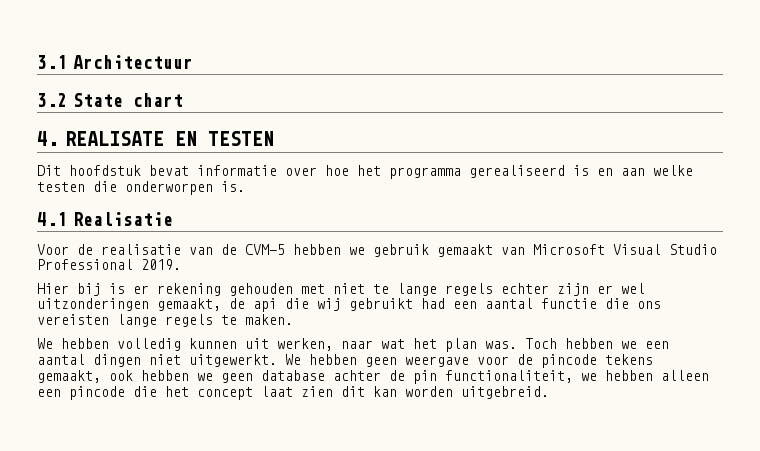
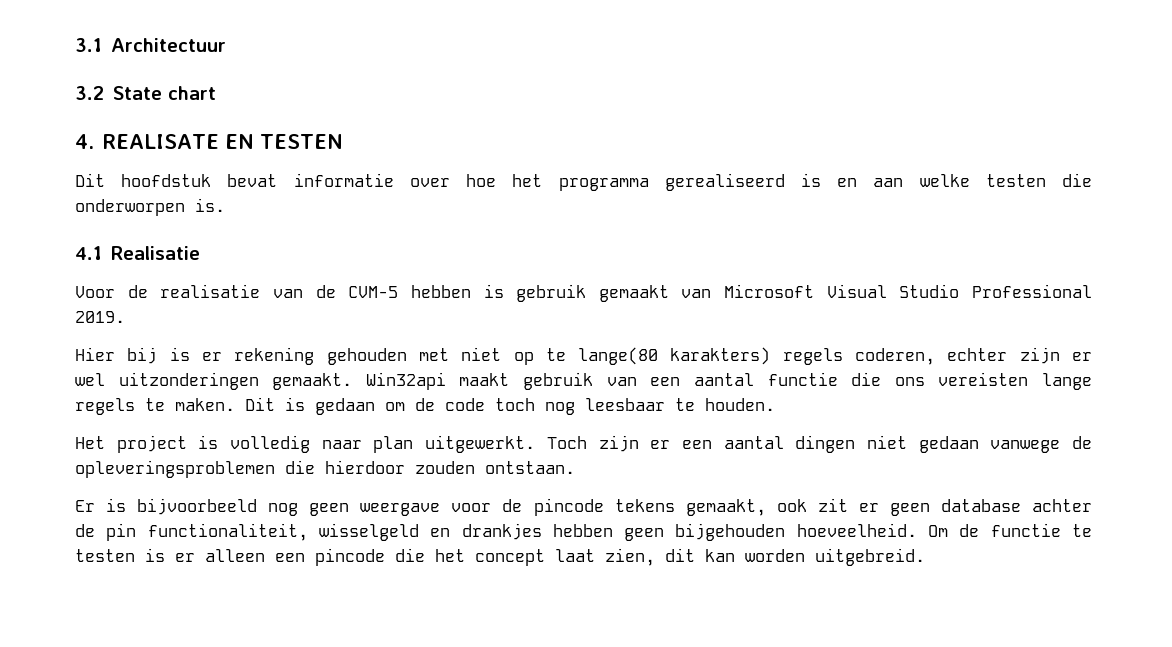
[349,247,365,255] we -> [483,284,504,298] is
[373,283,493,296] te lange regels -> [513,347,936,365] op te lange(80 karakters) regels coderen,
[157,298,445,312] gemaakt, de api die wij gebruikt had -> [272,372,637,390] gemaakt. Win32api maakt gebruik van
[37,338,669,352] [37,354,357,367] // We hebben volledig kunnen uit werken, naar wat het plan was. Toch hebben we een aantal dingen niet uitgewerkt. We hebben -> [245,397,775,415] [75,435,1092,453] [75,460,575,478] [75,498,299,516] Dit is gedaan om de code toch nog leesbaar te houden. // Het project is volledig naar plan uitgewerkt. Toch zijn er een aantal dingen niet gedaan vanwege de opleveringsproblemen die hierdoor zouden ontstaan. // Er is bijvoorbeeld nog
[141,370,213,381] hebben we -> [817,498,879,512] zit er
[581,370,653,381] we hebben -> [318,523,1092,541] [75,548,195,562] wisselgeld en drankjes hebben geen bijgehouden hoeveelheid. Om de functie te testen is er
[301,386,333,397] zien -> [605,548,655,566] zien,

